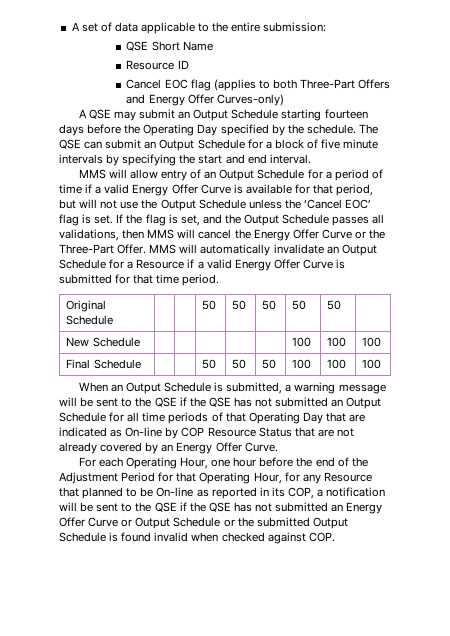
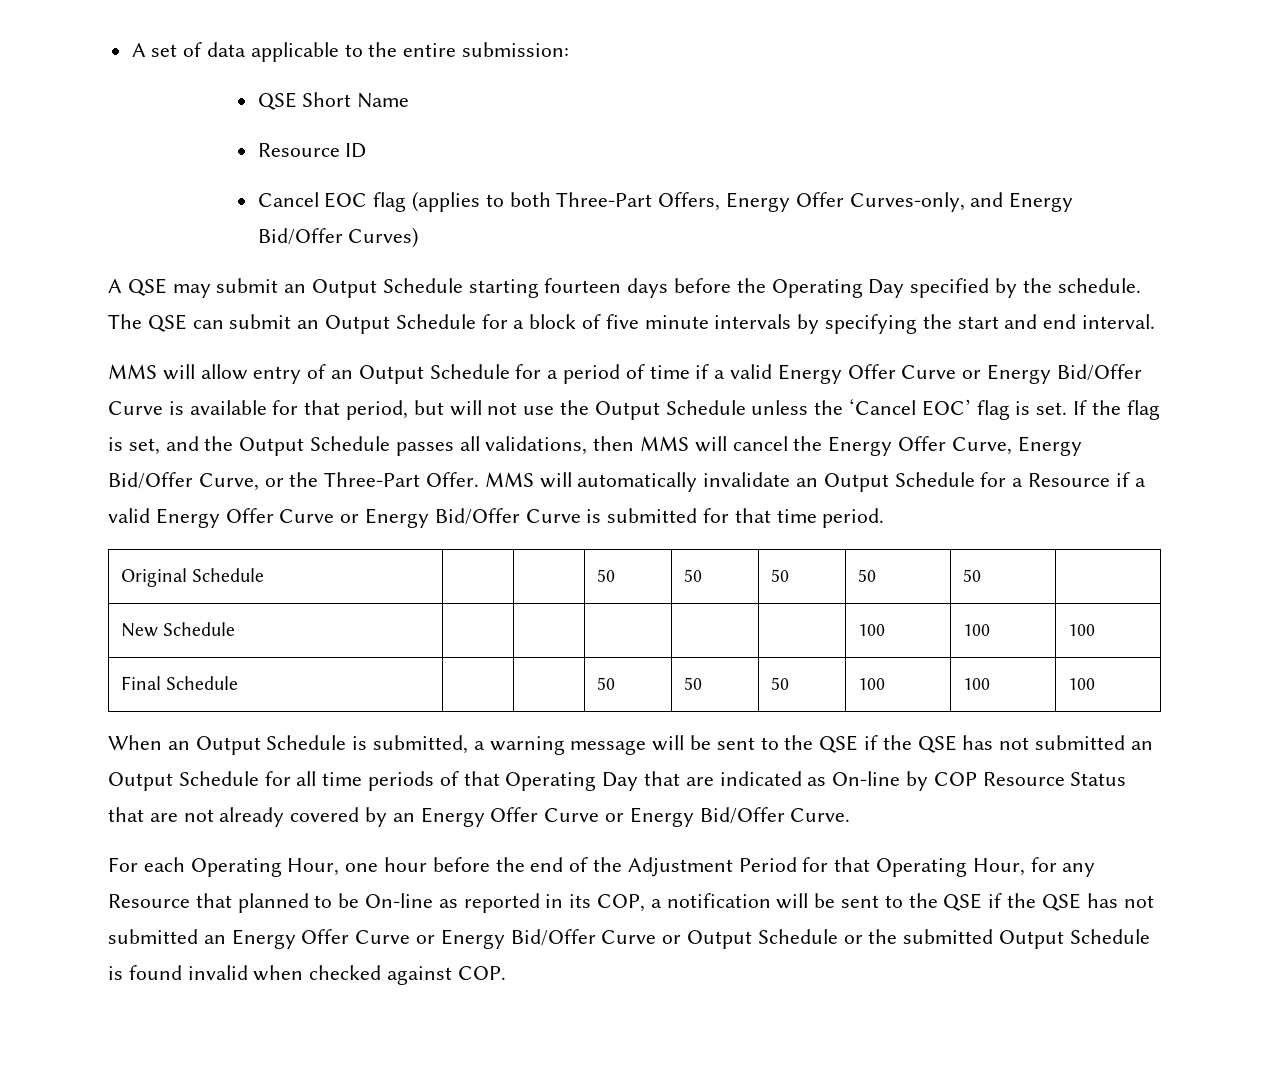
[358,79,391,89] [126,94,284,106] Offers and Energy Offer Curves-only) -> [658,192,1074,212] [257,227,419,248] Offers, Energy Offer Curves-only, and Energy Bid/Offer Curves)
(231, 189) none -> [962,364,1142,384] [108,401,163,415] or Energy Bid/Offer Curve
[321,229,352,239] Curve -> [951,436,1082,456] [108,472,259,491] Curve, Energy Bid/Offer Curve,
(333, 264) none -> [340,508,581,528] or Energy Bid/Offer Curve
(242, 447) none -> [544,807,785,827] Curve or Energy Bid/Offer
(133, 523) none -> [440,929,682,949] Energy Bid/Offer Curve or

